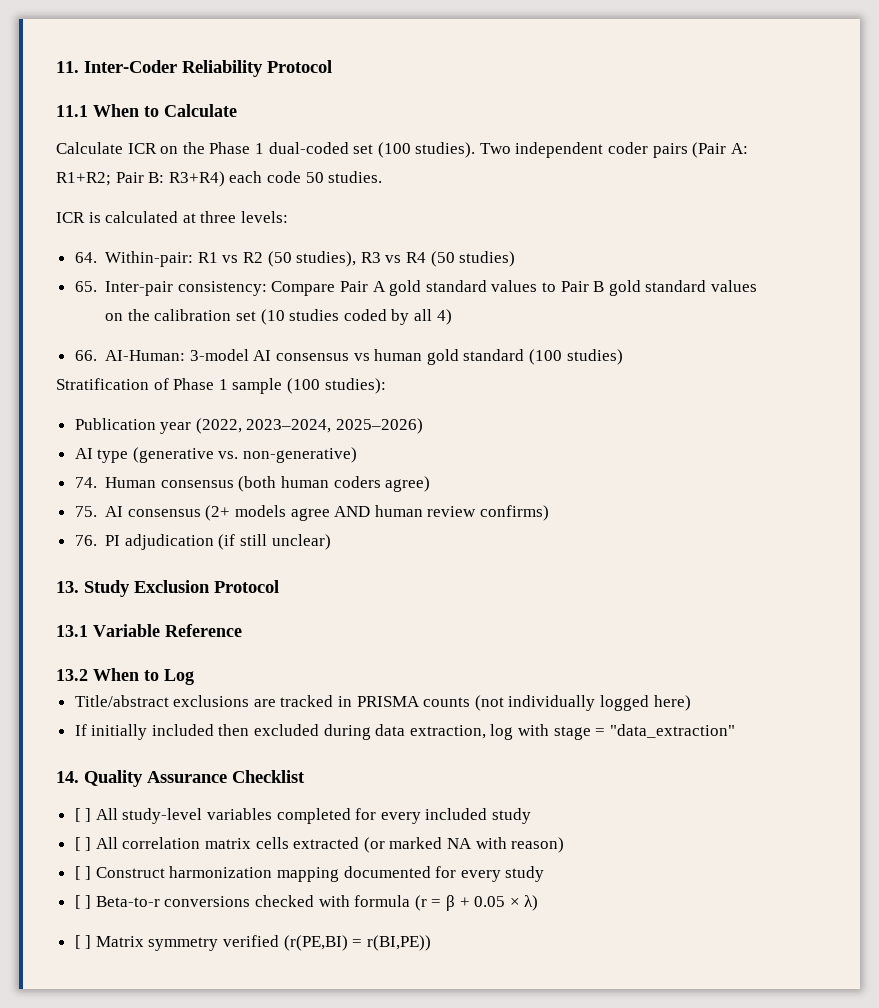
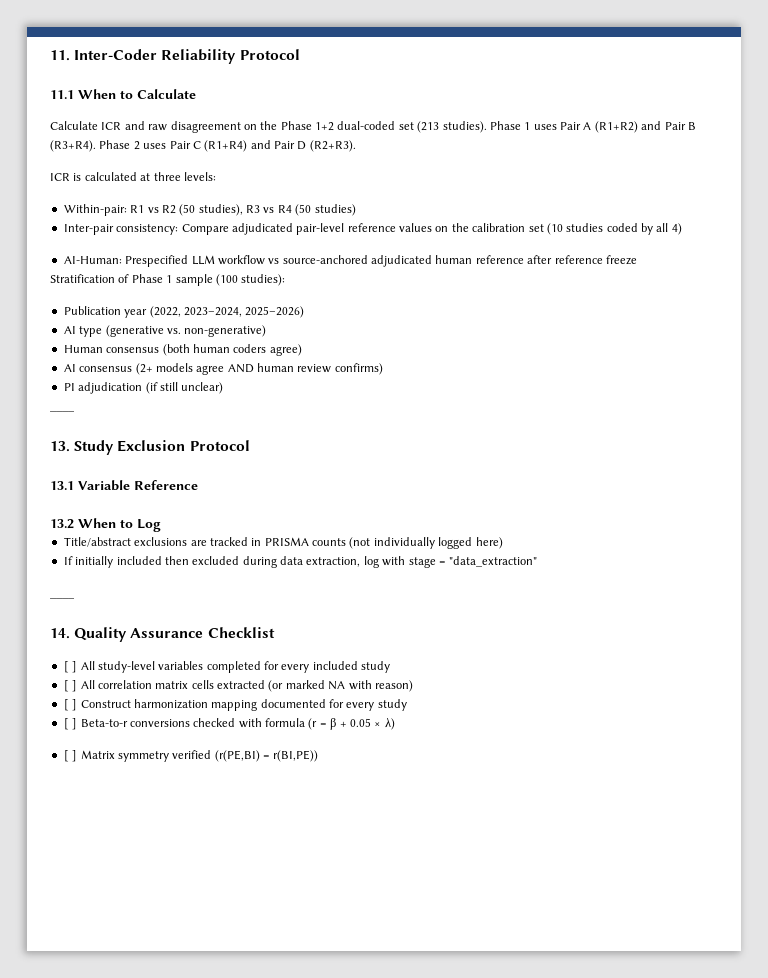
(157, 148) none -> [124,121,241,133] and raw disagreement
[254,143,264,154] 1 -> [315,122,334,131] 1+2
[377,142,748,158] [56,171,383,187] (100 studies). Two independent coder pairs (Pair A: R1+R2; Pair B: R3+R4) each code 50 studies. -> [417,121,696,133] [50,140,356,152] (213 studies). Phase 1 uses Pair A (R1+R2) and Pair B (R3+R4). Phase 2 uses Pair C (R1+R4) and Pair D (R2+R3).
[74,252,97,263] 64. -> (216, 176) none
[74,281,97,292] 65. -> (356, 210) none
[339,280,707,296] Pair A gold standard values to Pair B gold standard -> [231,223,396,235] adjudicated pair-level reference
[74,349,623,365] 66. AI-Human: 3-model AI consensus vs human gold standard (100 studies) -> [63,255,637,267] AI-Human: Prespecified LLM workflow vs source-anchored adjudicated human reference after reference freeze
[74,477,97,488] 74. -> (267, 331) none
[74,506,97,517] 75. -> (302, 350) none
[74,535,97,546] 76. -> (383, 369) none
(331, 542) none -> [50,410,75,412] // ____
(735, 731) none -> [50,597,75,599] // ____

